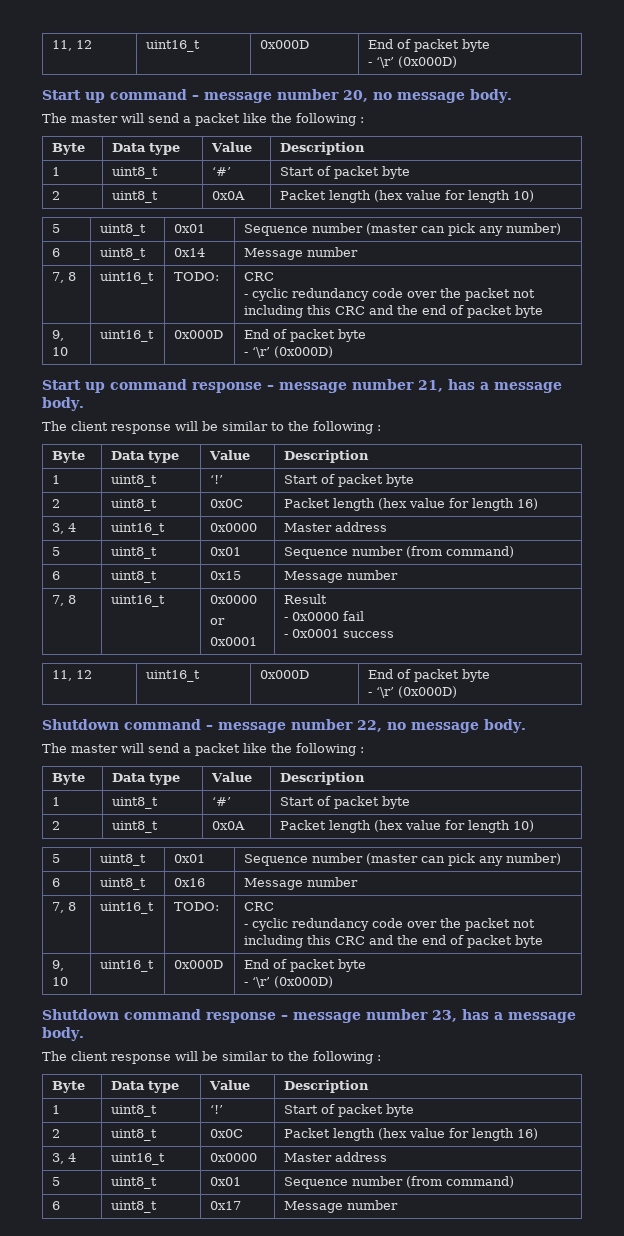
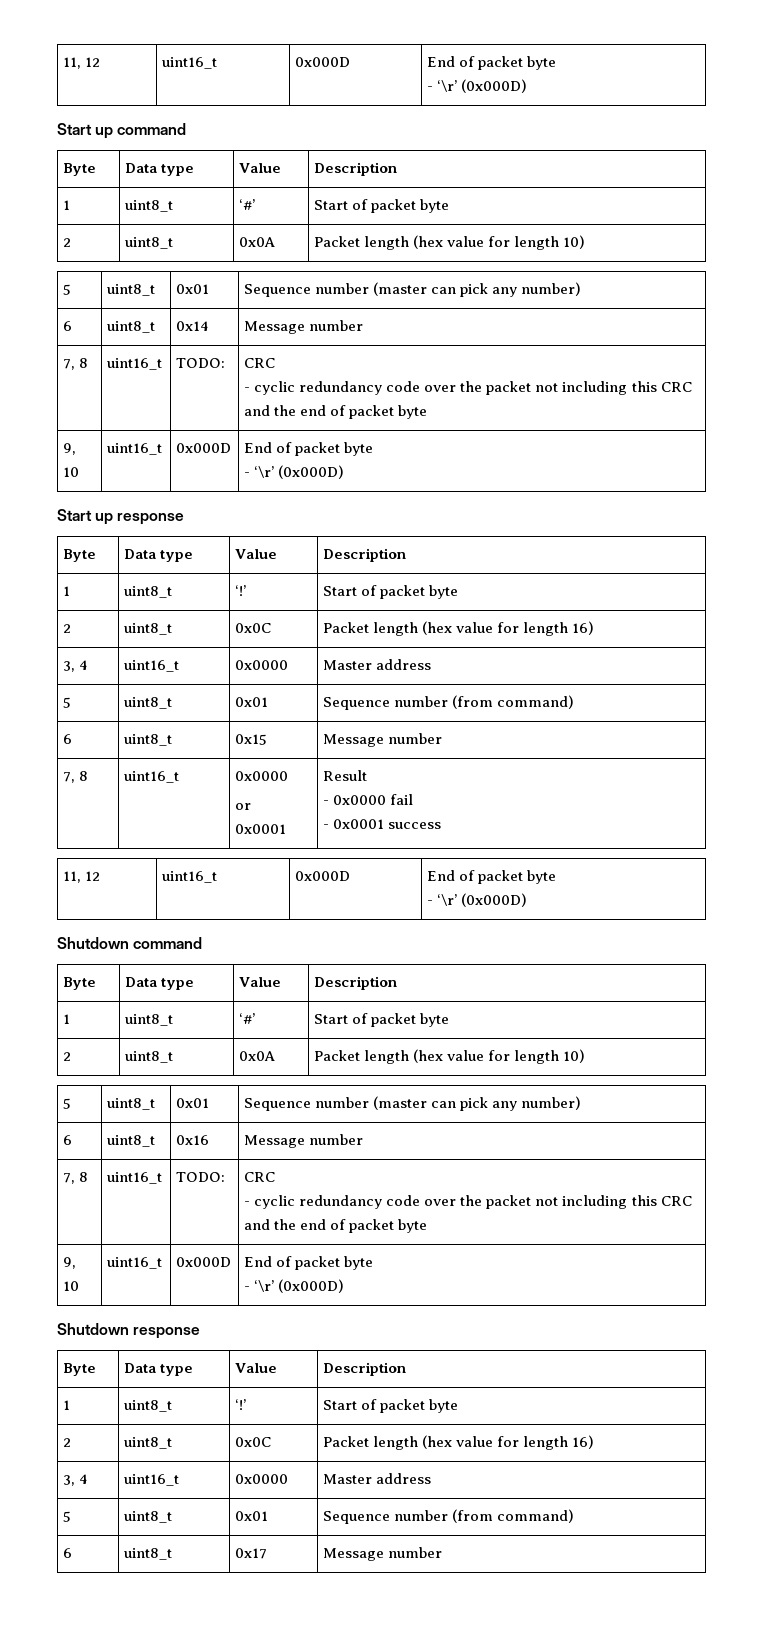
[192,89,512,103] [42,113,364,126] – message number 20, no message body. // The master will send a packet like the following : -> (187, 129) none
[110,379,562,393] [42,397,84,411] [42,421,381,434] command response – message number 21, has a message body. // The client response will be similar to the following : -> [117,513,185,525] response
[206,719,526,733] [42,743,364,756] – message number 22, no message body. // The master will send a packet like the following : -> (203, 943) none
[124,1009,576,1023] [42,1027,84,1041] [42,1051,381,1064] command response – message number 23, has a message body. // The client response will be similar to the following : -> [133,1327,201,1339] response

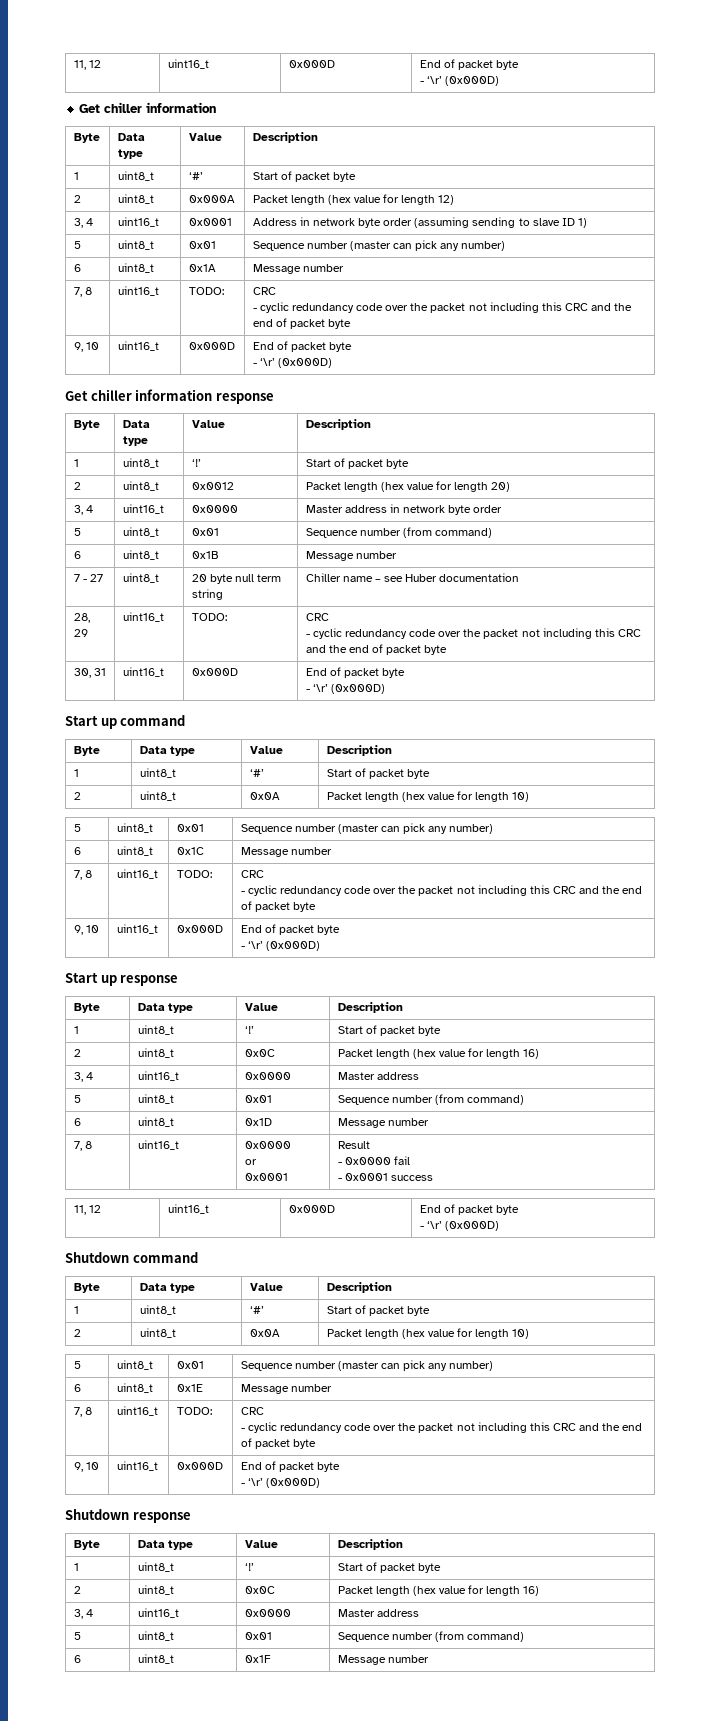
(528, 86) none -> [79,102,217,113] [73,133,100,143] [117,133,145,141] [117,149,143,159] [188,133,222,141] [252,132,318,143] [73,172,79,180] [117,171,154,181] [188,172,203,180] [252,171,357,182] [73,195,81,203] [117,194,154,204] [188,195,235,203] [252,194,455,205] [73,218,93,228] [117,217,159,227] [188,218,232,226] [252,217,587,228] [73,241,81,249] [117,240,154,250] [188,241,216,249] [252,240,506,251] [73,264,81,272] [117,263,154,273] [188,264,216,272] [252,264,344,274] [73,287,92,297] [117,286,159,296] [188,287,224,295] [252,287,276,295] [252,302,633,313] [252,318,352,329] [73,342,99,352] [117,341,159,351] [188,342,235,350] [252,341,353,352] [252,358,332,368] [65,389,274,404] [73,420,100,430] [122,420,150,428] [122,436,148,446] [191,420,225,428] [305,419,371,430] [73,459,79,467] [122,458,159,468] [191,459,201,467] [305,458,410,469] [73,482,81,490] [122,481,159,491] [191,482,234,490] [305,481,511,492] [73,505,93,515] [122,504,164,514] [191,505,238,513] [305,504,503,515] [73,528,81,536] [122,527,159,537] [191,528,219,536] [305,527,493,538] [73,551,81,559] [122,550,159,560] [191,551,218,559] [305,551,397,561] [73,574,103,582] [122,573,159,583] [191,574,282,584] [191,589,223,600] [305,573,520,582] [73,613,90,623] [73,629,88,637] [122,612,164,622] [191,613,227,621] [305,613,329,621] [305,628,641,639] [305,644,448,655] [73,668,106,678] [122,667,164,677] [191,668,238,676] [305,667,406,678] [305,684,385,694] // Get chiller information // Byte | Data type | Value | Description // 1 | uint8_t | ‘#’ | Start of packet byte // 2 | uint8_t | 0x000A | Packet length (hex value for length 12) // 3, 4 | uint16_t | 0x0001 | Address in network byte order (assuming sending to slave ID 1) // 5 | uint8_t | 0x01 | Sequence number (master can pick any number) // 6 | uint8_t | 0x1A | Message number // 7, 8 | uint16_t | TODO: | CRC // - cyclic redundancy code over the packet not including this CRC and the end of packet byte // 9, 10 | uint16_t | 0x000D | End of packet byte // - ‘\r’ (0x000D) // Get chiller information response // Byte | Data type | Value | Description // 1 | uint8_t | ‘!’ | Start of packet byte // 2 | uint8_t | 0x0012 | Packet length (hex value for length 20) // 3, 4 | uint16_t | 0x0000 | Master address in network byte order // 5 | uint8_t | 0x01 | Sequence number (from command) // 6 | uint8_t | 0x1B | Message number // 7 - 27 | uint8_t | 20 byte null term string | Chiller name – see Huber documentation // 28, 29 | uint16_t | TODO: | CRC // - cyclic redundancy code over the packet not including this CRC and the end of packet byte // 30, 31 | uint16_t | 0x000D | End of packet byte // - ‘\r’ (0x000D)
[176,321,210,331] 0x14 -> [176,847,204,855] 0x1C
[235,734,268,745] 0x15 -> [244,1118,272,1126] 0x1D
[176,1135,210,1145] 0x16 -> [176,1384,203,1392] 0x1E
[235,1548,268,1559] 0x17 -> [244,1655,271,1663] 0x1F

